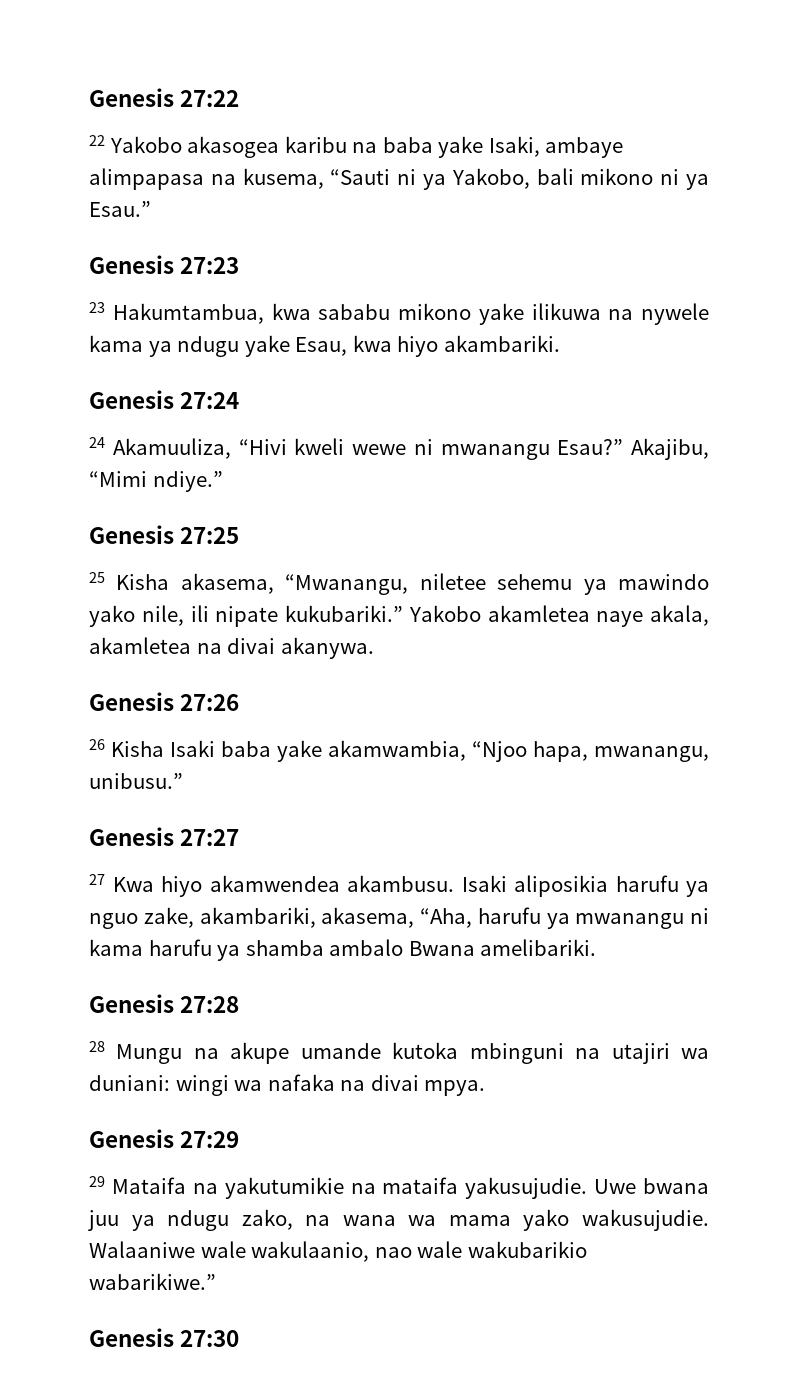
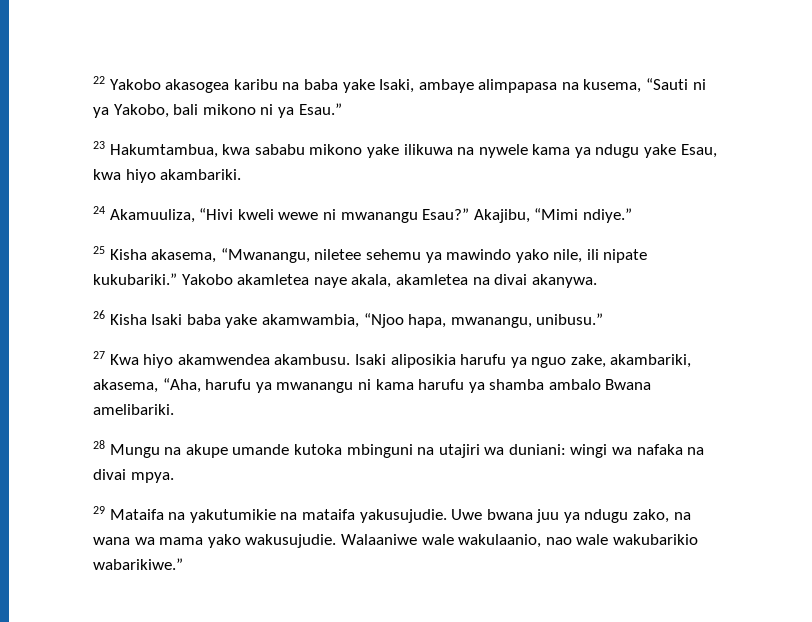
[89,88,240,107] Genesis 27:22 // -> (93, 80) none
[89,255,240,274] // Genesis 27:23 -> (342, 109) none
[89,390,240,409] // Genesis 27:24 -> (242, 174) none
[89,525,240,544] // Genesis 27:25 -> (632, 215) none
[89,692,240,711] // Genesis 27:26 -> (597, 281) none
[89,827,240,846] // Genesis 27:27 -> (604, 319) none
[89,994,240,1013] // Genesis 27:28 -> (174, 409) none
[89,1129,240,1148] // Genesis 27:29 -> (174, 477) none
[89,1328,240,1347] // Genesis 27:30 -> (183, 564) none

